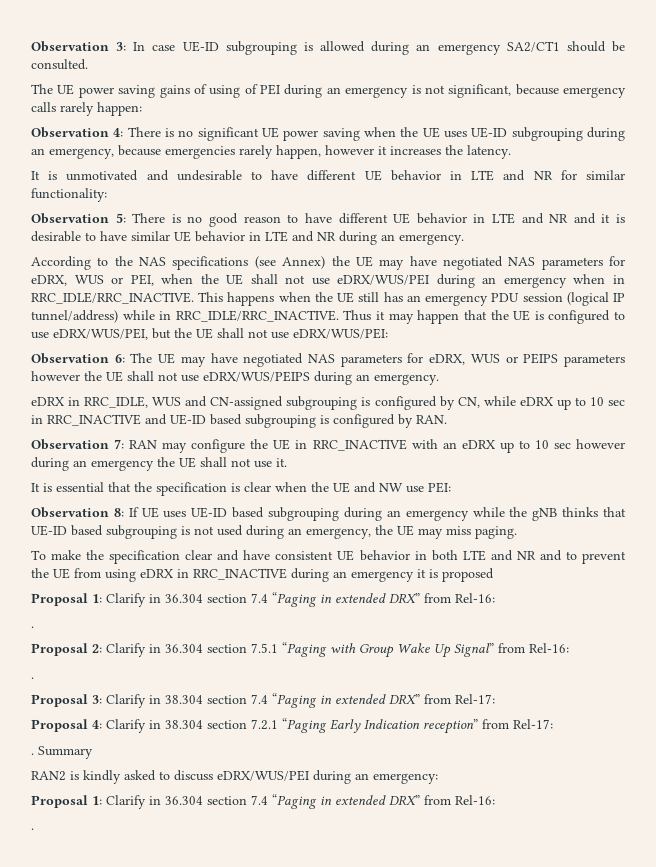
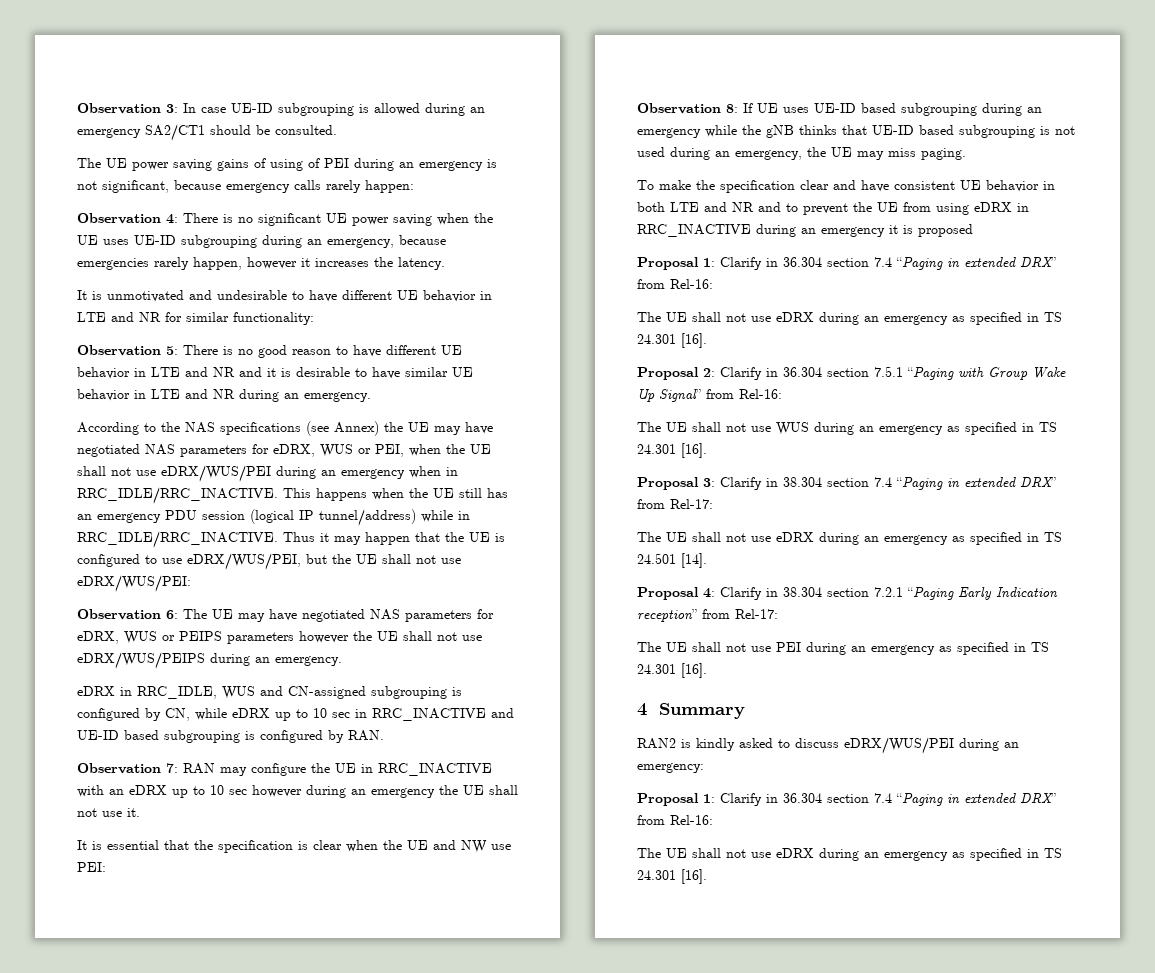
[31,626,34,628] . -> [637,312,1062,325] [637,333,707,348] The UE shall not use eDRX during an emergency as specified in TS 24.301 [16].
[31,677,34,679] . -> [637,422,1057,435] [637,443,707,458] The UE shall not use WUS during an emergency as specified in TS 24.301 [16].
(495, 699) none -> [637,532,1062,545] [637,553,707,568] // The UE shall not use eDRX during an emergency as specified in TS 24.501 [14].
[31,753,34,755] . -> [637,642,1049,655] [637,663,707,678] [637,703,647,716] The UE shall not use PEI during an emergency as specified in TS 24.301 [16]. // 4
[31,828,34,830] . -> [637,848,1062,861] [637,869,707,884] The UE shall not use eDRX during an emergency as specified in TS 24.301 [16].

